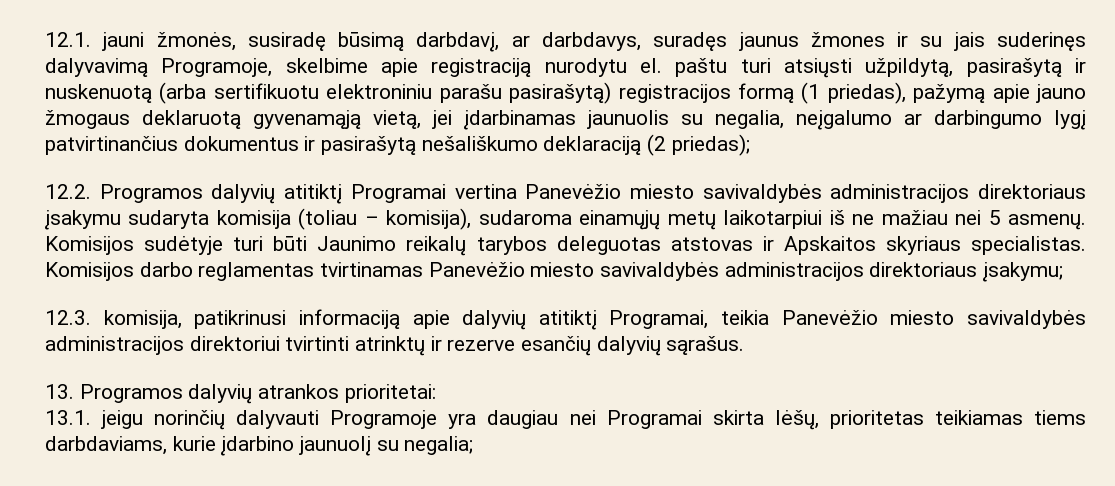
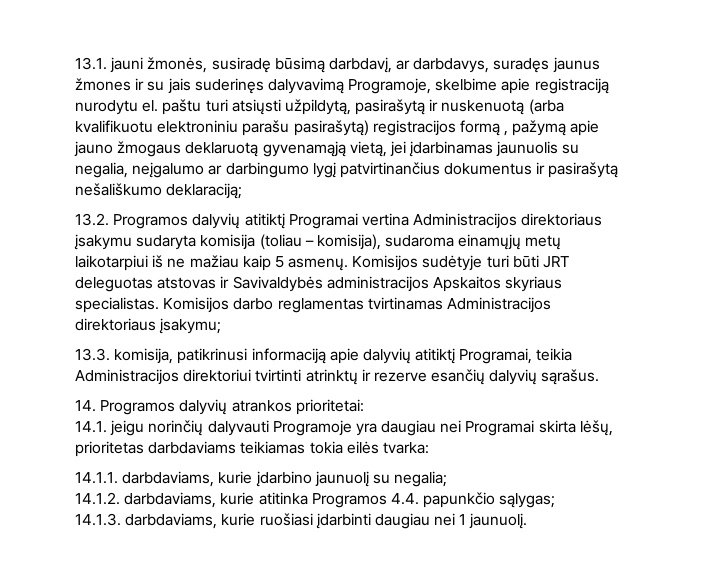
[45,32,91,47] 12.1. -> [75,57,107,70] 13.1.
[213,83,319,99] sertifikuotu -> [75,120,153,133] kvalifikuotu
[801,82,906,104] (1 priedas), -> [504,131,509,136] ,
[543,134,750,156] [45,184,91,199] deklaraciją (2 priedas); // 12.2. -> [166,183,243,199] [75,213,109,226] deklaraciją; // 13.2.
[525,184,970,203] Panevėžio miesto savivaldybės administracijos -> [413,213,518,229] Administracijos
[955,210,982,225] nei -> [242,255,271,271] kaip
[317,236,547,256] Jaunimo reikalų tarybos -> [543,256,570,268] JRT
(774, 243) none -> [232,276,429,292] Savivaldybės administracijos
[428,262,864,281] Panevėžio miesto savivaldybės administracijos -> [446,297,551,313] Administracijos
[45,310,91,325] 12.3. -> [75,348,110,361] 13.3.
[781,310,1086,329] [45,336,184,355] Panevėžio miesto savivaldybės administracijos -> [75,369,179,385] Administracijos
[45,384,74,399] 13. -> [75,400,96,412] 14.
[45,410,91,425] 13.1. -> [75,421,107,433] 14.1.
[934,410,1086,425] teikiamas tiems -> [148,441,429,454] [75,472,118,484] darbdaviams teikiamas tokia eilės tvarka: // 14.1.1.
(474, 445) none -> [75,492,556,508] [75,513,528,529] // 14.1.2. darbdaviams, kurie atitinka Programos 4.4. papunkčio sąlygas; // 14.1.3. darbdaviams, kurie ruošiasi įdarbinti daugiau nei 1 jaunuolį.

